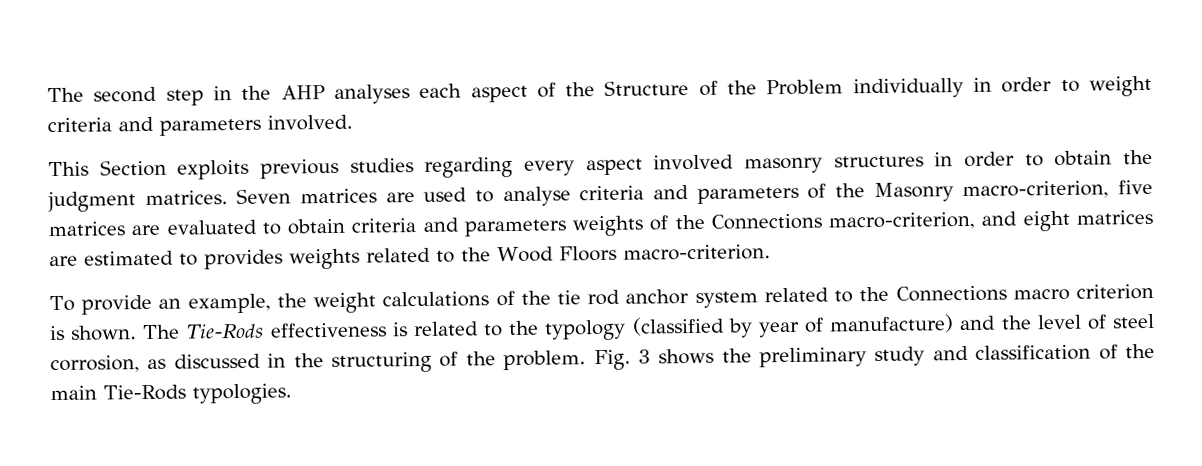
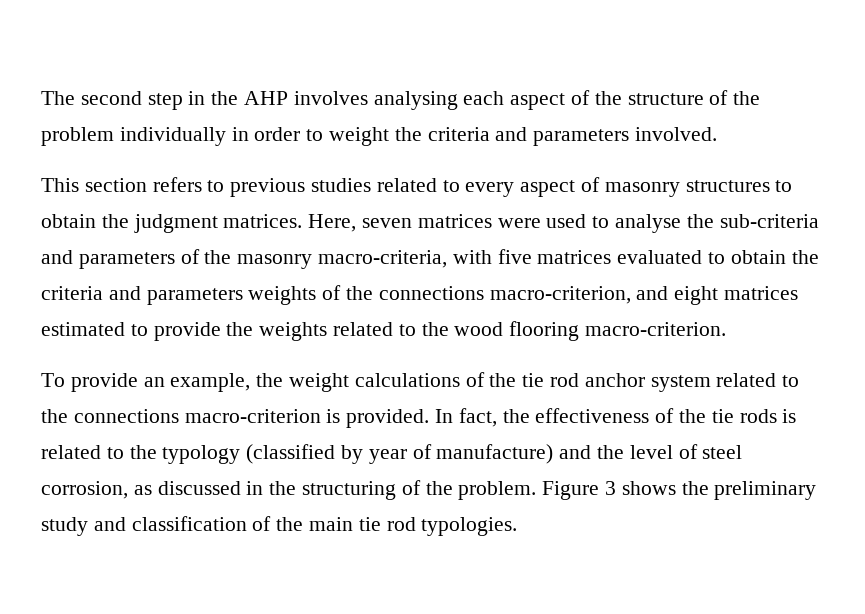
[333,84,410,104] analyses -> [293,91,458,110] involves analysing
[604,79,844,96] Structure of the Problem -> [627,90,761,105] [41,127,114,146] structure of the problem
(1152, 86) none -> [394,127,422,141] the
[99,156,514,180] Section exploits previous studies regarding -> [84,177,460,197] section refers to previous studies related to
[653,154,735,171] involved -> [581,177,601,192] of
[934,151,1015,168] in order -> (770, 186) none
[236,188,415,205] Seven matrices are -> [308,214,541,232] Here, seven matrices were
[579,185,645,201] criteria -> [686,214,819,228] the sub-criteria
[873,180,1110,202] Masonry macro-criterion, -> [237,250,492,269] masonry macro-criteria, with
[131,224,161,236] are -> (612, 257) none
(346, 226) none -> [791,250,819,264] the
[710,213,822,230] Connections -> [378,286,484,300] connections
[49,255,78,267] are -> (799, 293) none
[204,249,283,270] provides -> [153,322,254,341] provide the
[497,245,617,263] Wood Floors -> [454,321,580,341] wood flooring
[895,283,1155,302] [49,322,387,341] Connections macro criterion is shown. The Tie-Rods effectiveness -> [73,408,777,428] connections macro-criterion is provided. In fact, the effectiveness of the tie rods
[593,349,631,371] Fig. -> [542,481,600,500] Figure
[103,384,186,401] Tie-Rods -> [358,517,416,531] tie rod

